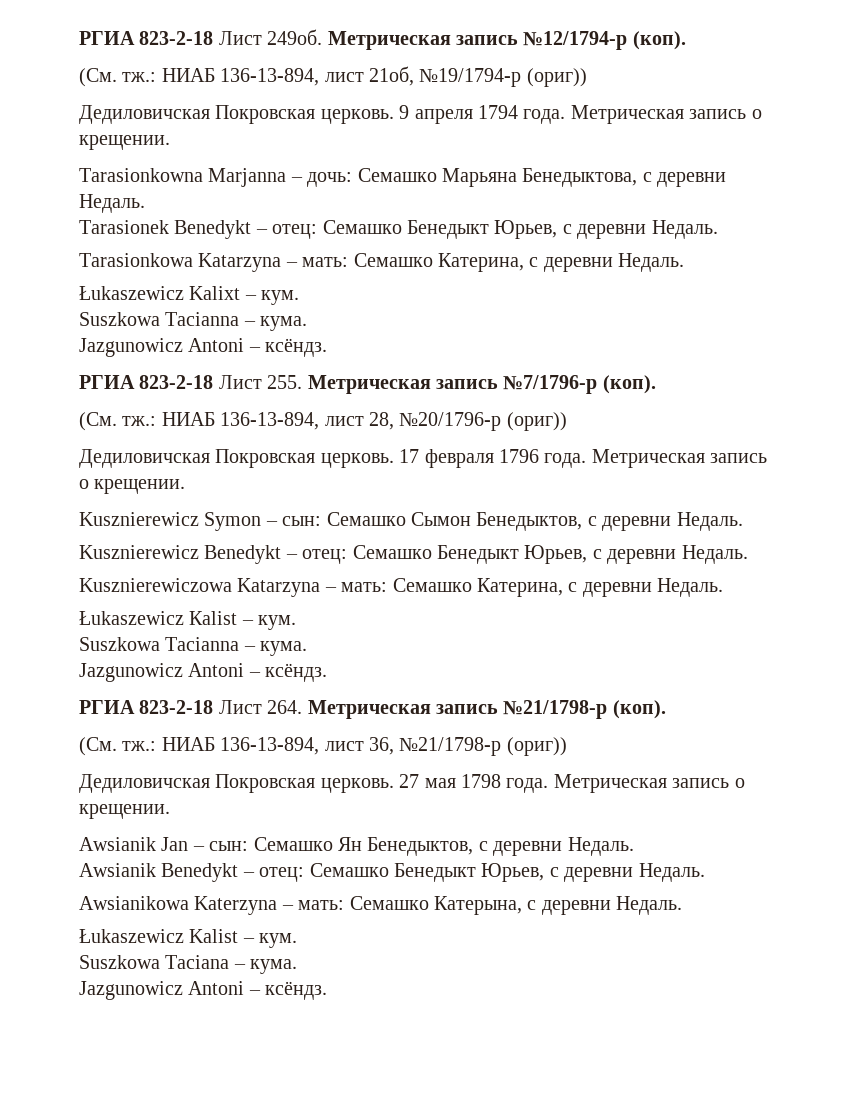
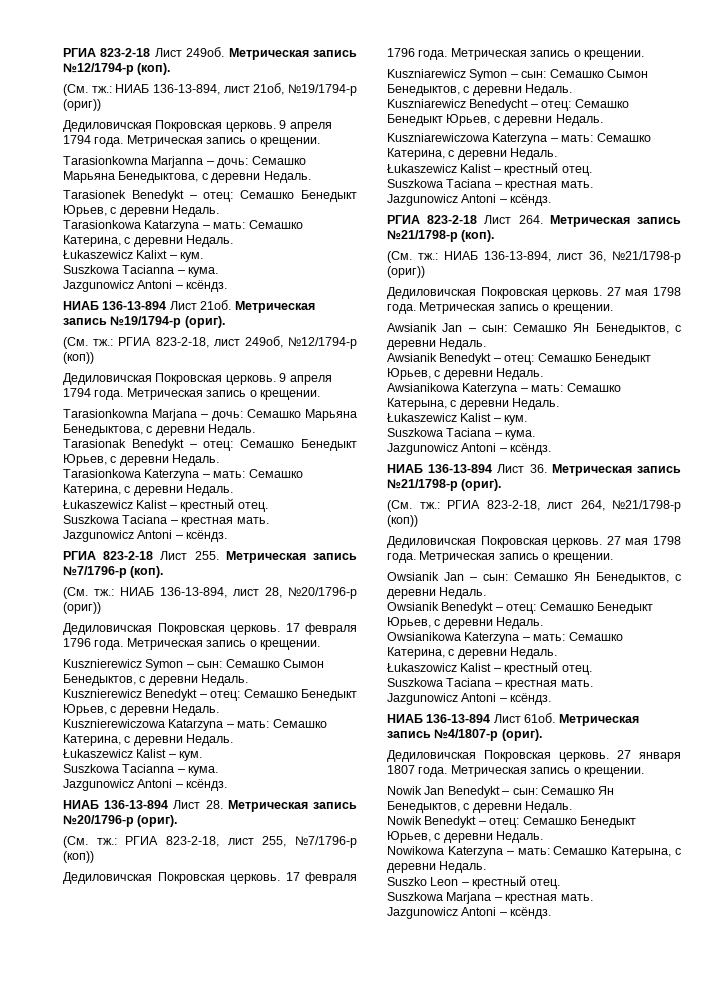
(328, 347) none -> [63,300,315,313] [63,316,225,328] [63,336,357,349] [63,352,94,364] [63,373,332,385] [63,388,320,400] [63,409,357,421] [63,424,256,436] [63,439,357,451] [63,454,220,466] [63,469,303,481] [63,484,234,496] [63,498,268,512] [63,515,269,527] [63,530,228,542] // НИАБ 136-13-894 Лист 21об. Метрическая запись №19/1794-р (ориг). // (См. тж.: РГИА 823-2-18, лист 249об, №12/1794-р (коп)) // Дедиловичская Покровская церковь. 9 апреля 1794 года. Метрическая запись о крещении. // Tarasionkowna Marjana – дочь: Семашко Марьяна Бенедыктова, с деревни Недаль. // Tarasionak Benedykt – отец: Семашко Бенедыкт Юрьев, с деревни Недаль. // Tarasionkowa Katerzyna – мать: Семашко Катерина, с деревни Недаль. // Łukaszewicz Kalist – крестный отец. // Suszkowa Taciana – крестная мать. // Jazgunowicz Antoni – ксёндз.
(328, 672) none -> [63,800,357,812] [63,815,178,827] [63,836,357,848] [63,851,94,863] [63,872,357,884] [387,48,644,60] [387,69,648,81] [387,84,573,96] [387,99,629,111] [387,114,603,126] [387,133,651,145] [387,148,558,160] [387,162,592,176] [387,179,593,191] [387,194,552,206] // НИАБ 136-13-894 Лист 28. Метрическая запись №20/1796-р (ориг). // (См. тж.: РГИА 823-2-18, лист 255, №7/1796-р (коп)) // Дедиловичская Покровская церковь. 17 февраля 1796 года. Метрическая запись о крещении. // Kuszniarewicz Symon – сын: Семашко Сымон Бенедыктов, с деревни Нeдаль. // Kuszniarewicz Benedycht – отец: Семашко Бенедыкт Юрьев, с деревни Нeдаль. // Kuszniarewiczowa Katerzyna – мать: Семашко Катерина, с деревни Нeдаль. // Łukaszewicz Kalist – крестный отец. // Suszkowa Taciana – крестная мать. // Jazgunowicz Antoni – ксёндз.
(328, 990) none -> [387,464,681,476] [387,479,502,491] [387,500,681,512] [387,515,418,527] [387,536,681,548] [387,551,613,563] [387,572,681,584] [387,587,487,599] [387,602,653,614] [387,617,544,629] [387,632,623,644] [387,647,558,659] [387,661,592,675] [387,678,593,690] [387,693,552,705] [387,713,639,726] [387,729,542,741] [387,750,681,762] [387,765,644,777] [387,786,615,798] [387,801,573,813] [387,816,636,828] [387,831,544,843] [387,846,681,858] [387,861,487,873] [387,875,560,889] [387,892,593,904] [387,907,552,919] // НИАБ 136-13-894 Лист 36. Метрическая запись №21/1798-р (ориг). // (См. тж.: РГИА 823-2-18, лист 264, №21/1798-р (коп)) // Дедиловичская Покровская церковь. 27 мая 1798 года. Метрическая запись о крещении. // Owsianik Jan – сын: Семашко Ян Бенедыктов, с деревни Недаль. // Owsianik Benedykt – отец: Семашко Бенедыкт Юрьев, с деревни Недаль. // Owsianikowa Katerzyna – мать: Семашко Катерина, с деревни Недаль. // Łukaszowicz Kalist – крестный отец. // Suszkowa Taciana – крестная мать. // Jazgunowicz Antoni – ксёндз. // НИАБ 136-13-894 Лист 61об. Метрическая запись №4/1807-р (ориг). // Дедиловичская Покровская церковь. 27 января 1807 года. Метрическая запись о крещении. // Nowik Jan Benedykt – сын: Семашко Ян Бенедыктов, с деревни Недаль. // Nowik Benedykt – отец: Семашко Бенедыкт Юрьев, с деревни Недаль. // Nowikowa Katerzyna – мать: Семашко Катерына, с деревни Недаль. // Suszko Leon – крестный отец. // Suszkowa Marjana – крестная мать. // Jazgunowicz Antoni – ксёндз.

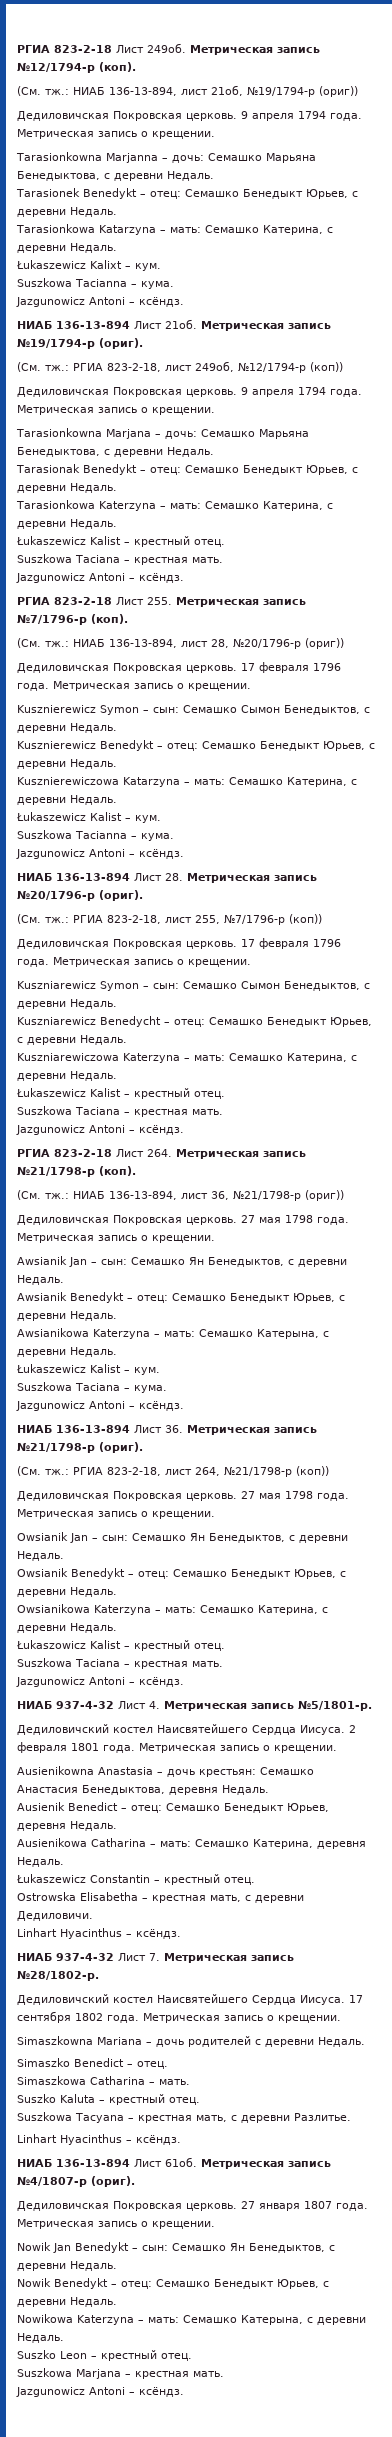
(552, 699) none -> [17,1700,372,1711] [17,1724,356,1735] [17,1742,337,1753] [17,1766,314,1777] [17,1785,269,1795] [17,1802,329,1813] [17,1821,117,1831] [17,1838,366,1849] [17,1857,64,1867] [16,1874,255,1885] [17,1892,304,1903] [17,1911,93,1921] [17,1928,181,1939] [17,1953,294,1963] [17,1970,99,1981] [17,1994,363,2005] [17,2011,341,2023] [17,2036,365,2047] [17,2058,168,2069] [17,2076,190,2085] [17,2094,200,2105] [17,2112,351,2123] [17,2134,181,2145] // НИАБ 937-4-32 Лист 4. Метрическая запись №5/1801-р. // Дедиловичский костел Наисвятейшего Сердца Иисуса. 2 февраля 1801 года. Метрическая запись о крещении. // Ausienikowna Anastasia – дочь крестьян: Семашко Анастасия Бенедыктова, деревня Недаль. // Ausienik Benedict – отец: Семашко Бенедыкт Юрьев, деревня Недаль. // Ausienikowa Catharina – мать: Семашко Катерина, деревня Недаль. // Łukaszewicz Constantin – крестный отец. // Ostrowska Elisabetha – крестная мать, с деревни Дедиловичи. // Linhart Hyacinthus – ксёндз. // НИАБ 937-4-32 Лист 7. Метрическая запись №28/1802-р. // Дедиловичский костел Наисвятейшего Сердца Иисуса. 17 сентября 1802 года. Метрическая запись о крещении. // Simaszkowna Mariana – дочь родителей с деревни Недаль. // Simaszko Benedict – отец. // Simaszkowa Catharina – мать. // Suszko Kaluta – крестный отец. // Suszkowa Tacyana – крестная мать, с деревни Разлитье. // Linhart Hyacinthus – ксёндз.

